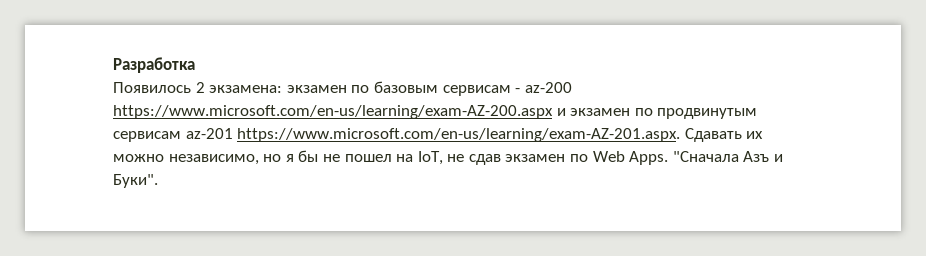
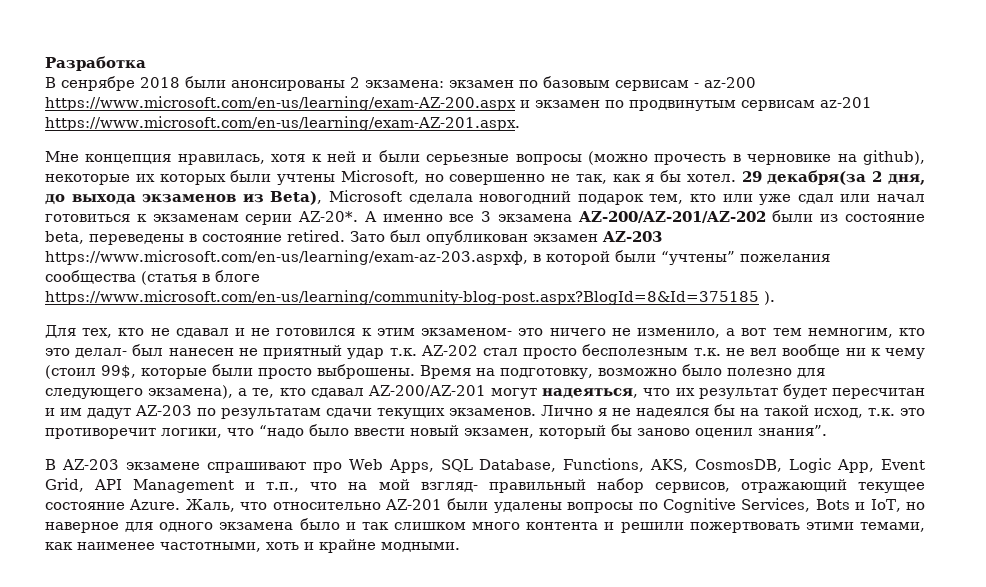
[113,82,191,93] Появилось -> [45,76,345,91] В сенрябре 2018 были анонсированы
[684,128,764,142] [113,150,784,165] [113,174,158,188] Сдавать их можно независимо, но я бы не пошел на IoT, не сдав экзамен по Web Apps. "Сначала Азъ и Буки". -> [45,150,925,165] [45,170,925,185] [45,190,926,205] [45,210,925,225] [45,230,662,245] [45,250,830,265] [45,270,260,285] [45,290,775,305] [45,325,926,338] [45,344,925,359] [45,364,825,379] [45,384,926,399] [45,404,925,419] [45,424,827,439] [45,458,925,473] [45,478,926,493] [45,498,925,513] [45,518,925,533] [45,539,460,553] // Мне концепция нравилась, хотя к ней и были серьезные вопросы (можно прочесть в черновике на github), некоторые их которых были учтены Microsoft, но совершенно не так, как я бы хотел. 29 декабря(за 2 дня, до выхода экзаменов из Beta), Microsoft сделала новогодний подарок тем, кто или уже сдал или начал готовиться к экзаменам серии AZ-20*. А именно все 3 экзамена AZ-200/AZ-201/AZ-202 были из состояние beta, переведены в состояние retired. Зато был опубликован экзамен AZ-203 https://www.microsoft.com/en-us/learning/exam-az-203.aspxф, в которой были “учтены” пожелания сообщества (статья в блоге https://www.microsoft.com/en-us/learning/community-blog-post.aspx?BlogId=8&Id=375185 ). // Для тех, кто не сдавал и не готовился к этим экзаменом- это ничего не изменило, а вот тем немногим, кто это делал- был нанесен не приятный удар т.к. AZ-202 стал просто бесполезным т.к. не вел вообще ни к чему (стоил 99$, которые были просто выброшены. Время на подготовку, возможно было полезно для следующего экзамена), а те, кто сдавал AZ-200/AZ-201 могут надеяться, что их результат будет пересчитан и им дадут AZ-203 по результатам сдачи текущих экзаменов. Лично я не надеялся бы на такой исход, т.к. это противоречит логики, что “надо было ввести новый экзамен, который бы заново оценил знания”. // В AZ-203 экзамене спрашивают про Web Apps, SQL Database, Functions, AKS, CosmosDB, Logic App, Event Grid, API Management и т.п., что на мой взгляд- правильный набор сервисов, отражающий текущее состояние Azure. Жаль, что относительно AZ-201 были удалены вопросы по Cognitive Services, Bots и IoT, но наверное для одного экзамена было и так слишком много контента и решили пожертвовать этими темами, как наименее частотными, хоть и крайне модными.

